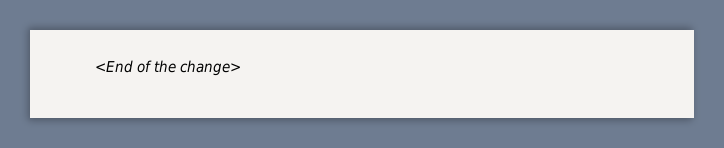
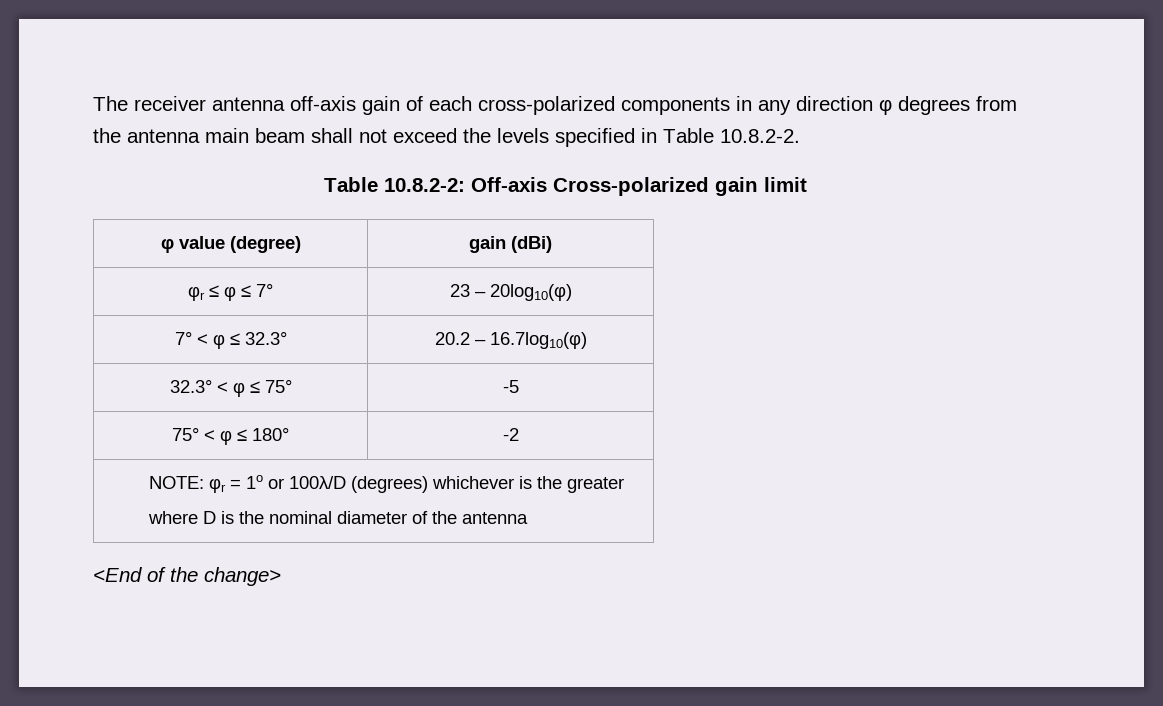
(95, 66) none -> [93,96,1017,115] [93,128,800,147] [324,177,807,196] [160,236,301,253] [469,236,552,253] [188,283,273,301] [449,284,572,301] [174,331,287,349] [434,332,587,349] [169,379,292,397] [502,380,519,393] [172,427,289,445] [502,428,519,441] [148,475,624,493] [147,511,528,524] The receiver antenna off-axis gain of each cross-polarized components in any direction φ degrees from the antenna main beam shall not exceed the levels specified in Table 10.8.2-2. // Table 10.8.2-2: Off-axis Cross-polarized gain limit // φ value (degree) | gain (dBi) // φr ≤ φ ≤ 7° | 23 – 20log10(φ) // 7° < φ ≤ 32.3° | 20.2 – 16.7log10(φ) // 32.3° < φ ≤ 75° | -5 // 75° < φ ≤ 180° | -2 // NOTE: φr = 1o or 100λ/D (degrees) whichever is the greater // where D is the nominal diameter of the antenna //

